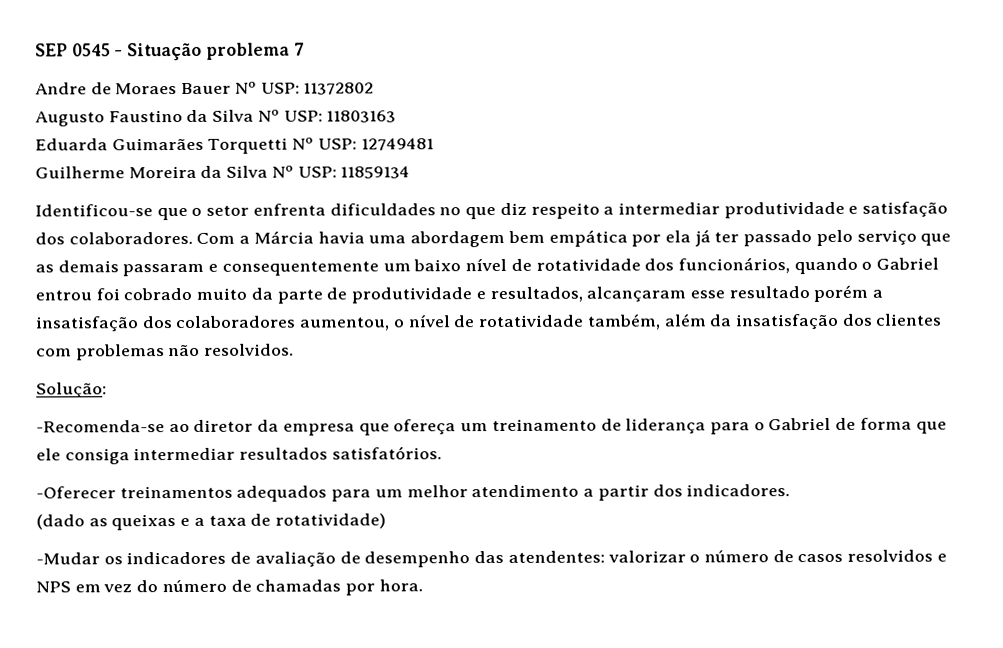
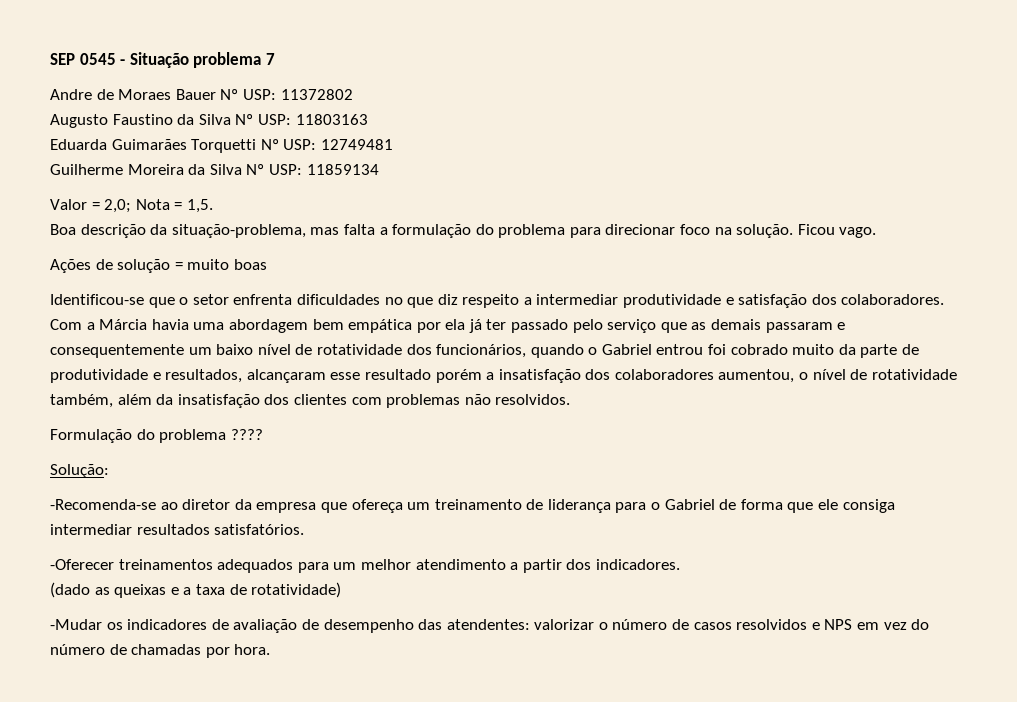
(411, 172) none -> [50,199,213,213] [50,224,877,238] [50,259,267,273] // Valor = 2,0; Nota = 1,5. // Boa descrição da situação-problema, mas falta a formulação do problema para direcionar foco na solução. Ficou vago. // Ações de solução = muito boas
(295, 349) none -> [50,429,263,443] // Formulação do problema ????

